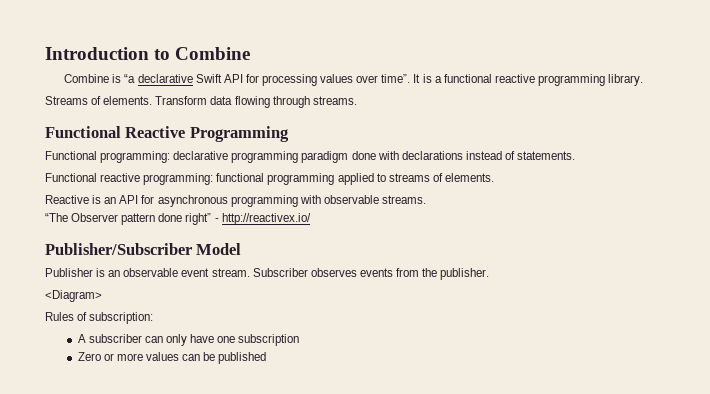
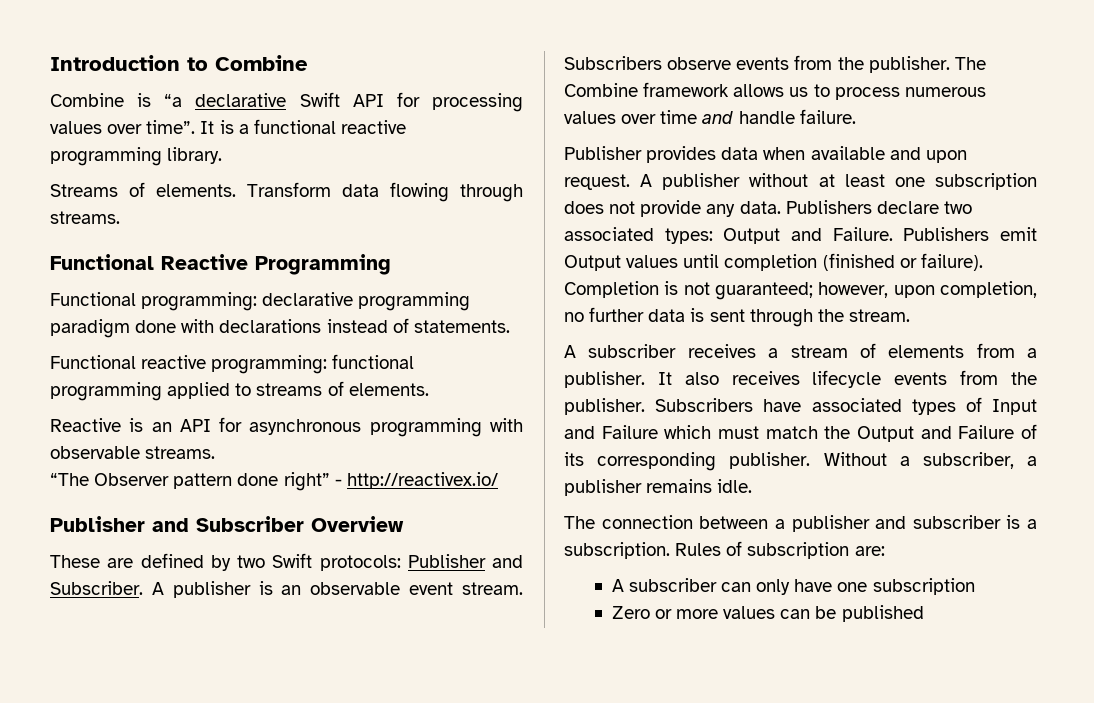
[45,243,242,255] [45,268,93,277] Publisher/Subscriber Model // Publisher -> [50,516,404,532] [50,553,523,571] [50,581,251,598] Publisher and Subscriber Overview // These are defined by two Swift protocols: Publisher and Subscriber. A publisher
[252,268,490,280] [45,290,102,302] [45,312,154,324] Subscriber observes events from the publisher. // <Diagram> // Rules of subscription: -> [564,55,986,73] [564,82,986,100] [564,109,856,124] [564,146,967,163] [564,173,1037,190] [564,200,972,217] [564,227,1037,244] [564,253,983,271] [564,281,1037,300] [564,307,910,327] [564,343,1037,358] [564,370,1037,388] [564,397,1037,415] [564,424,1037,442] [564,452,1037,471] [564,479,753,496] [564,515,1037,532] [564,541,885,559] Subscribers observe events from the publisher. The Combine framework allows us to process numerous values over time and handle failure. // Publisher provides data when available and upon request. A publisher without at least one subscription does not provide any data. Publishers declare two associated types: Output and Failure. Publishers emit Output values until completion (finished or failure). Completion is not guaranteed; however, upon completion, no further data is sent through the stream. // A subscriber receives a stream of elements from a publisher. It also receives lifecycle events from the publisher. Subscribers have associated types of Input and Failure which must match the Output and Failure of its corresponding publisher. Without a subscriber, a publisher remains idle. // The connection between a publisher and subscriber is a subscription. Rules of subscription are:

